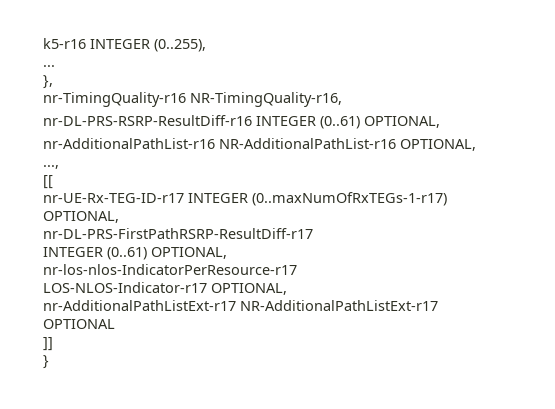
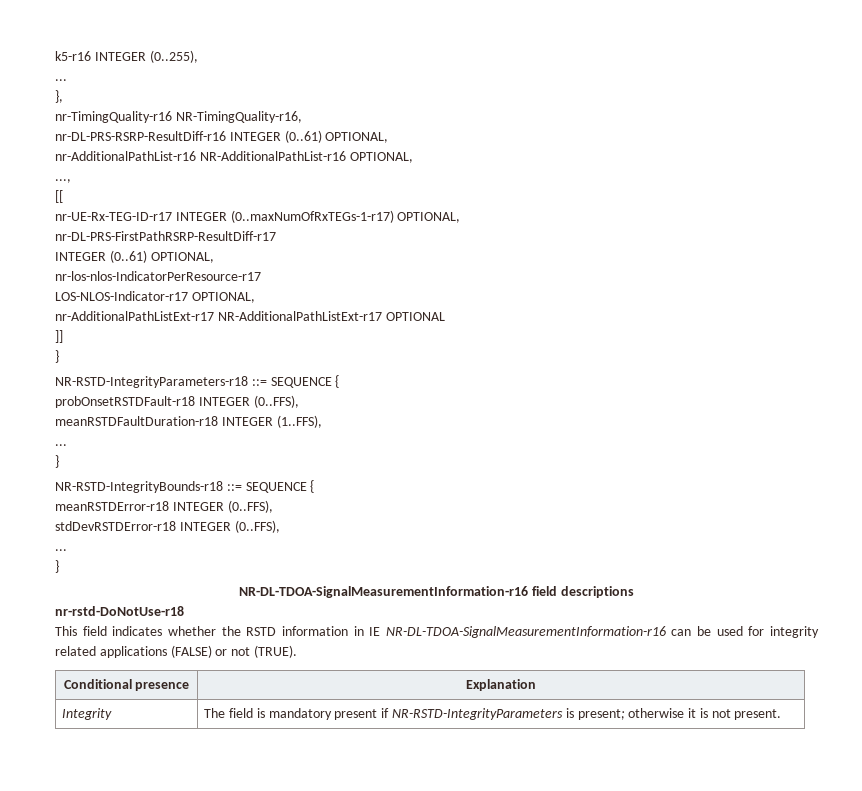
(49, 362) none -> [55,375,340,388] [55,395,299,408] [55,415,322,428] [55,444,67,446] [55,455,59,468] [55,480,315,493] [55,500,273,513] [55,520,280,533] [55,549,67,551] [55,560,59,573] [239,586,634,598] [55,606,184,616] [55,626,819,638] [55,645,297,658] [63,679,190,691] [466,679,536,691] [62,708,113,720] [204,708,782,720] // NR-RSTD-IntegrityParameters-r18 ::= SEQUENCE { // probOnsetRSTDFault-r18 INTEGER (0..FFS), // meanRSTDFaultDuration-r18 INTEGER (1..FFS), // ... // } // NR-RSTD-IntegrityBounds-r18 ::= SEQUENCE { // meanRSTDError-r18 INTEGER (0..FFS), // stdDevRSTDError-r18 INTEGER (0..FFS), // ... // } // NR-DL-TDOA-SignalMeasurementInformation-r16 field descriptions // nr-rstd-DoNotUse-r18 // This field indicates whether the RSTD information in IE NR-DL-TDOA-SignalMeasurementInformation-r16 can be used for integrity related applications (FALSE) or not (TRUE). // Conditional presence | Explanation // Integrity | The field is mandatory present if NR-RSTD-IntegrityParameters is present; otherwise it is not present.

